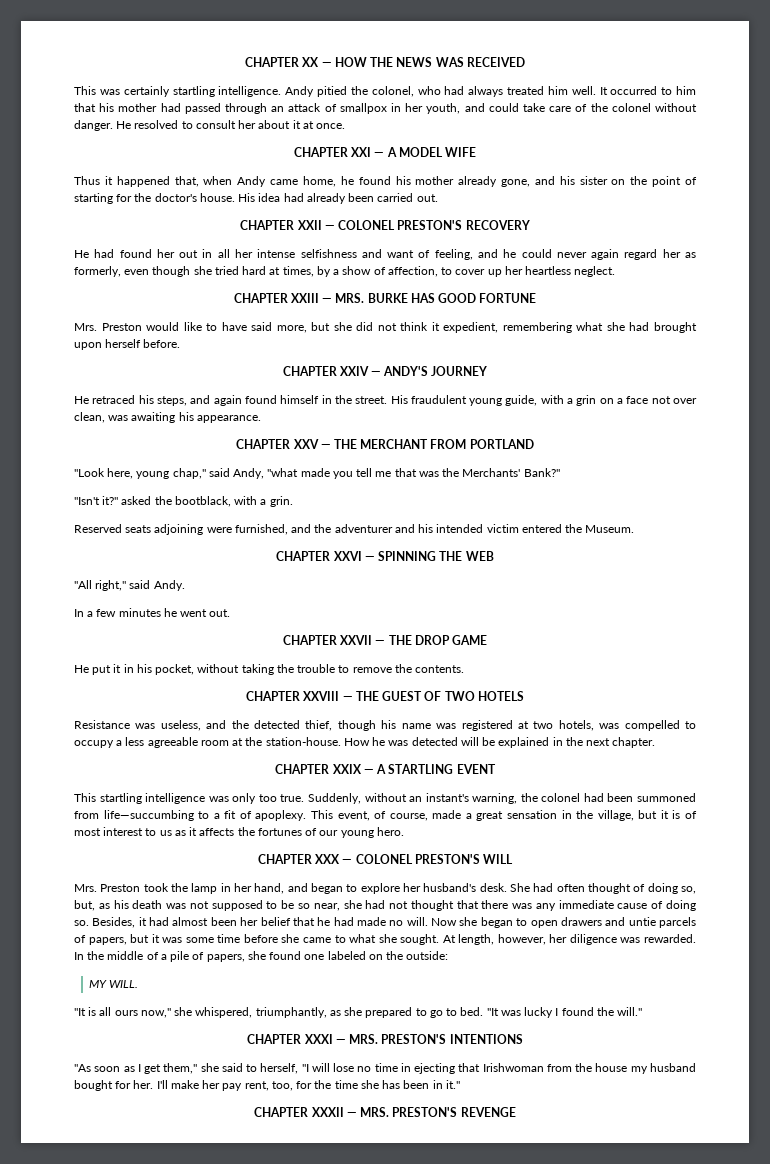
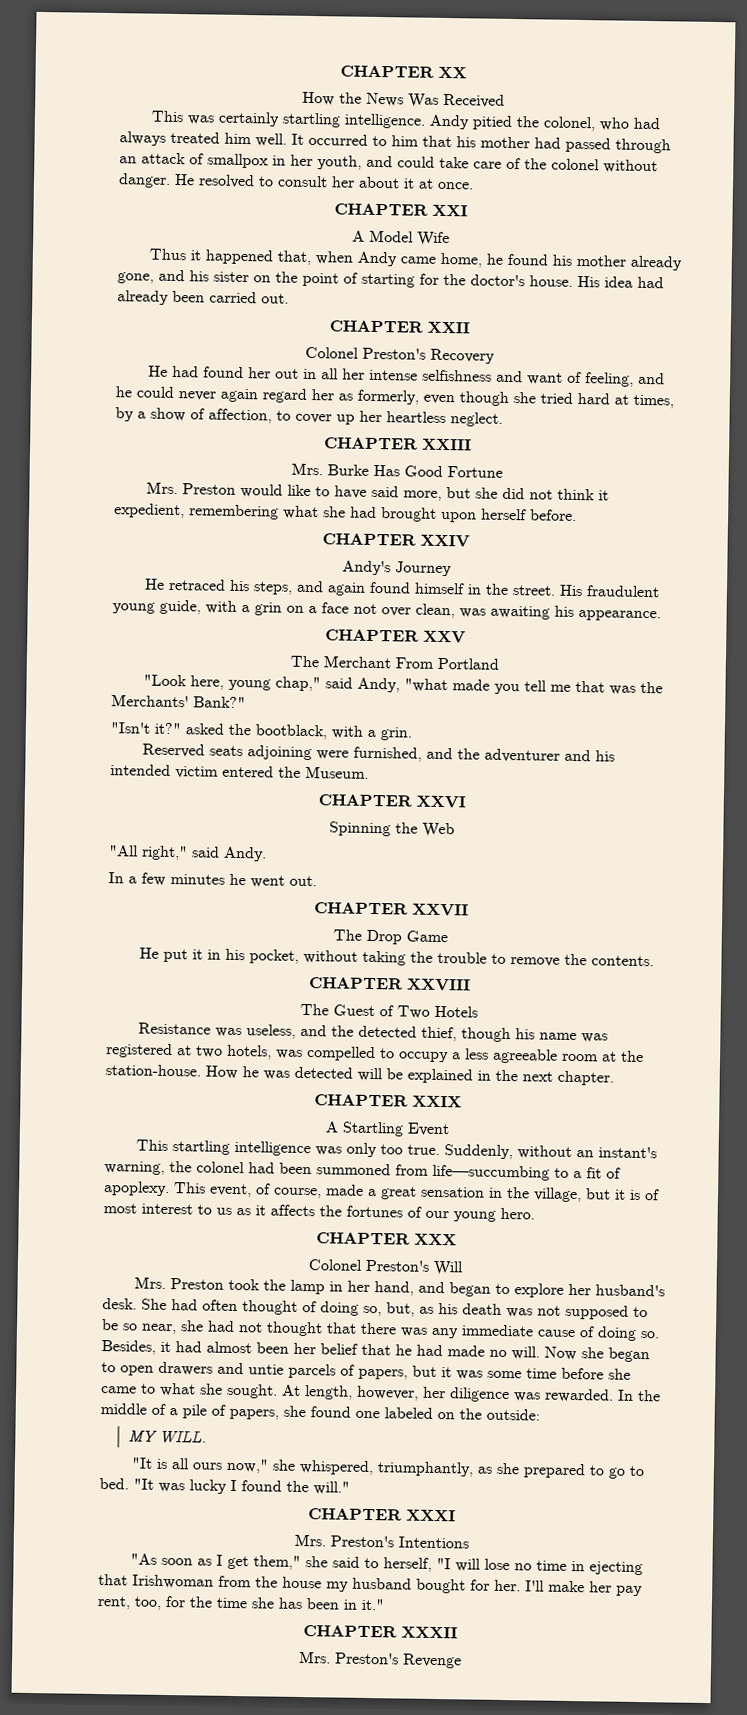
[321,57,525,67] — HOW THE NEWS WAS RECEIVED -> [301,91,505,108] // How the News Was Received
[374,147,477,157] — A MODEL WIFE -> [352,229,450,247] // A Model Wife
[324,220,530,230] — COLONEL PRESTON'S RECOVERY -> [304,346,495,364] // Colonel Preston's Recovery
[322,293,537,303] — MRS. BURKE HAS GOOD FORTUNE -> [291,462,503,478] // Mrs. Burke Has Good Fortune
[371,366,488,376] — ANDY'S JOURNEY -> [341,560,452,577] // Andy's Journey
[320,439,534,449] — THE MERCHANT FROM PORTLAND -> [289,655,499,670] // The Merchant From Portland
[364,551,494,561] — SPINNING THE WEB -> [329,821,455,838] // Spinning the Web
[375,635,488,645] — THE DROP GAME -> [332,929,448,945] // The Drop Game
[342,691,524,701] — THE GUEST OF TWO HOTELS -> [300,1003,478,1019] // The Guest of Two Hotels
[363,764,496,774] — A STARTLING EVENT -> [325,1121,450,1137] // A Startling Event
[342,854,514,864] — COLONEL PRESTON'S WILL -> [308,1259,464,1276] // Colonel Preston's Will
[335,1034,523,1044] — MRS. PRESTON'S INTENTIONS -> [293,1533,469,1549] // Mrs. Preston's Intentions
[346,1107,516,1117] — MRS. PRESTON'S REVENGE -> [298,1650,462,1669] // Mrs. Preston's Revenge

